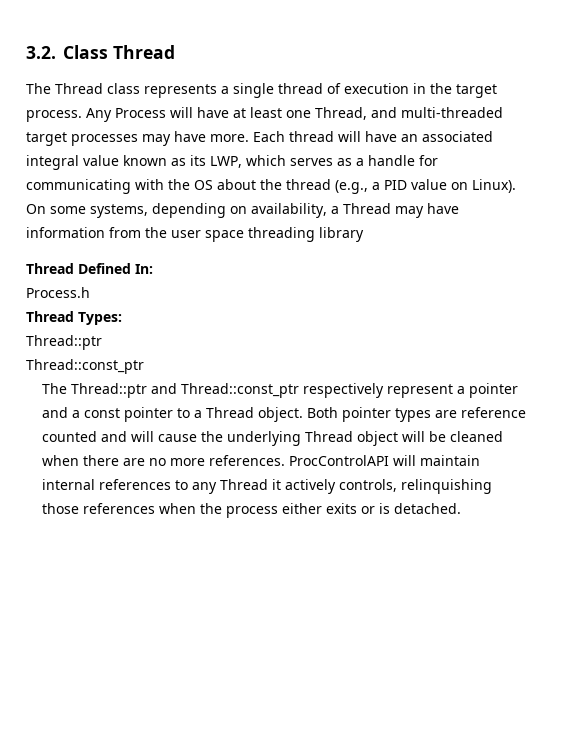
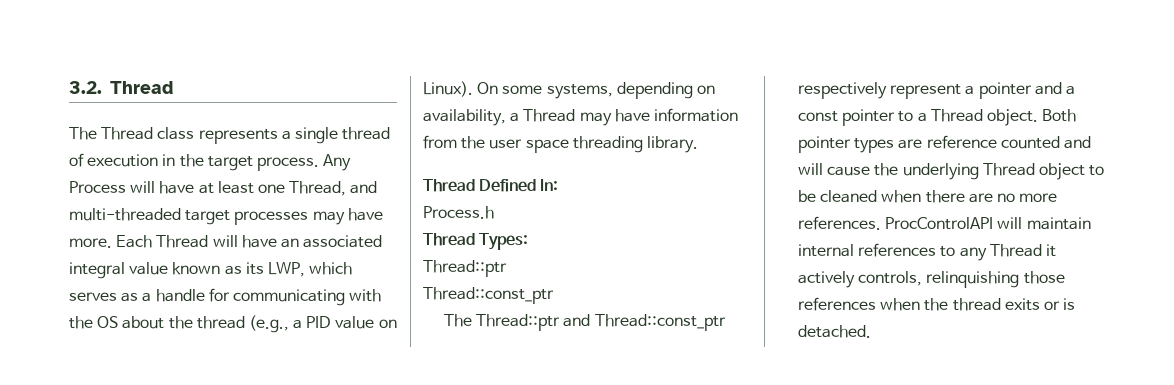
[63,45,108,59] Class -> (102, 87) none
[289,131,334,142] thread -> [156,235,209,248] Thread
[319,227,364,242] library -> [646,136,698,153] library.
[401,431,425,442] will -> [1089,165,1105,176] to
[225,503,322,518] process either -> [952,298,1001,311] thread

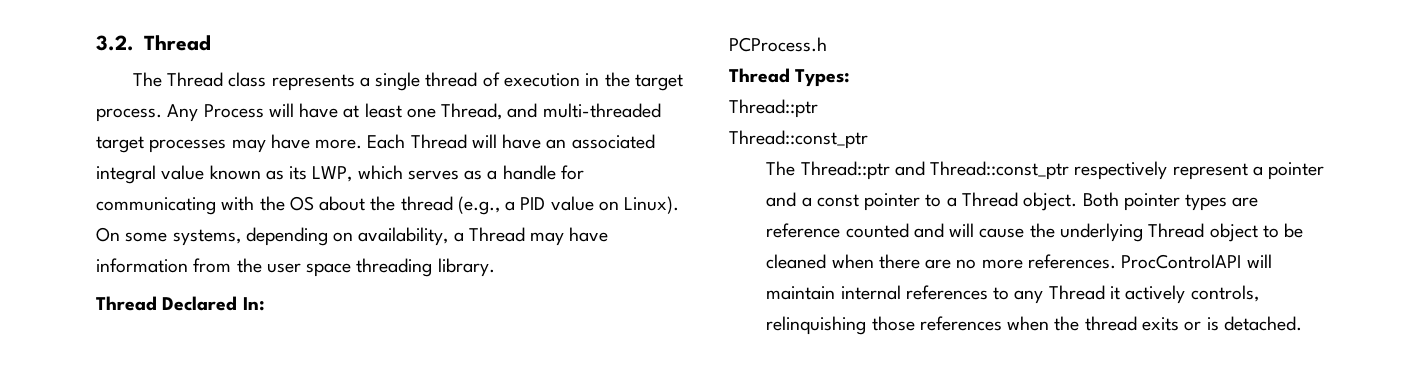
[479,179,537,192] Defined -> [162,296,238,311] Declared
[423,206,494,219] Process.h -> [729,37,827,52] PCProcess.h

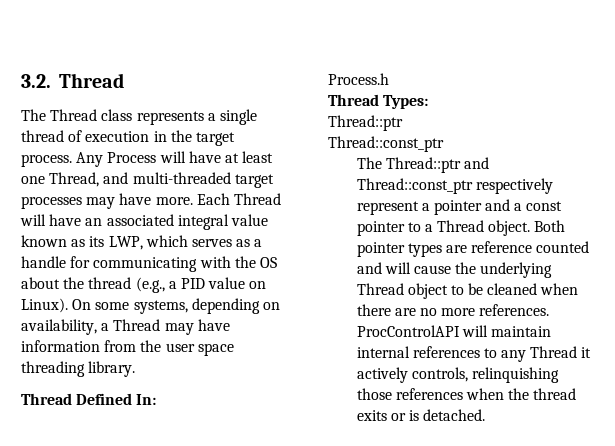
[162,296,238,311] Declared -> [76,393,133,405] Defined
[729,37,827,52] PCProcess.h -> [328,73,389,85] Process.h

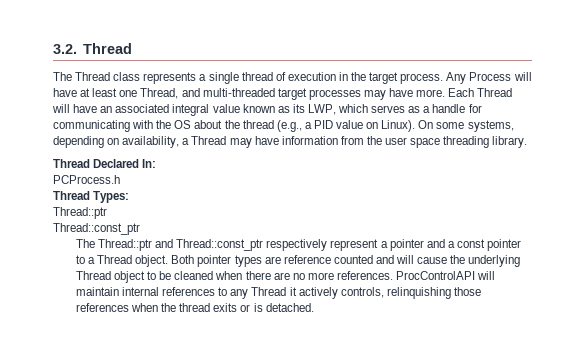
[76,393,133,405] Defined -> [93,159,140,168] Declared
[328,73,389,85] Process.h -> [53,175,120,184] PCProcess.h

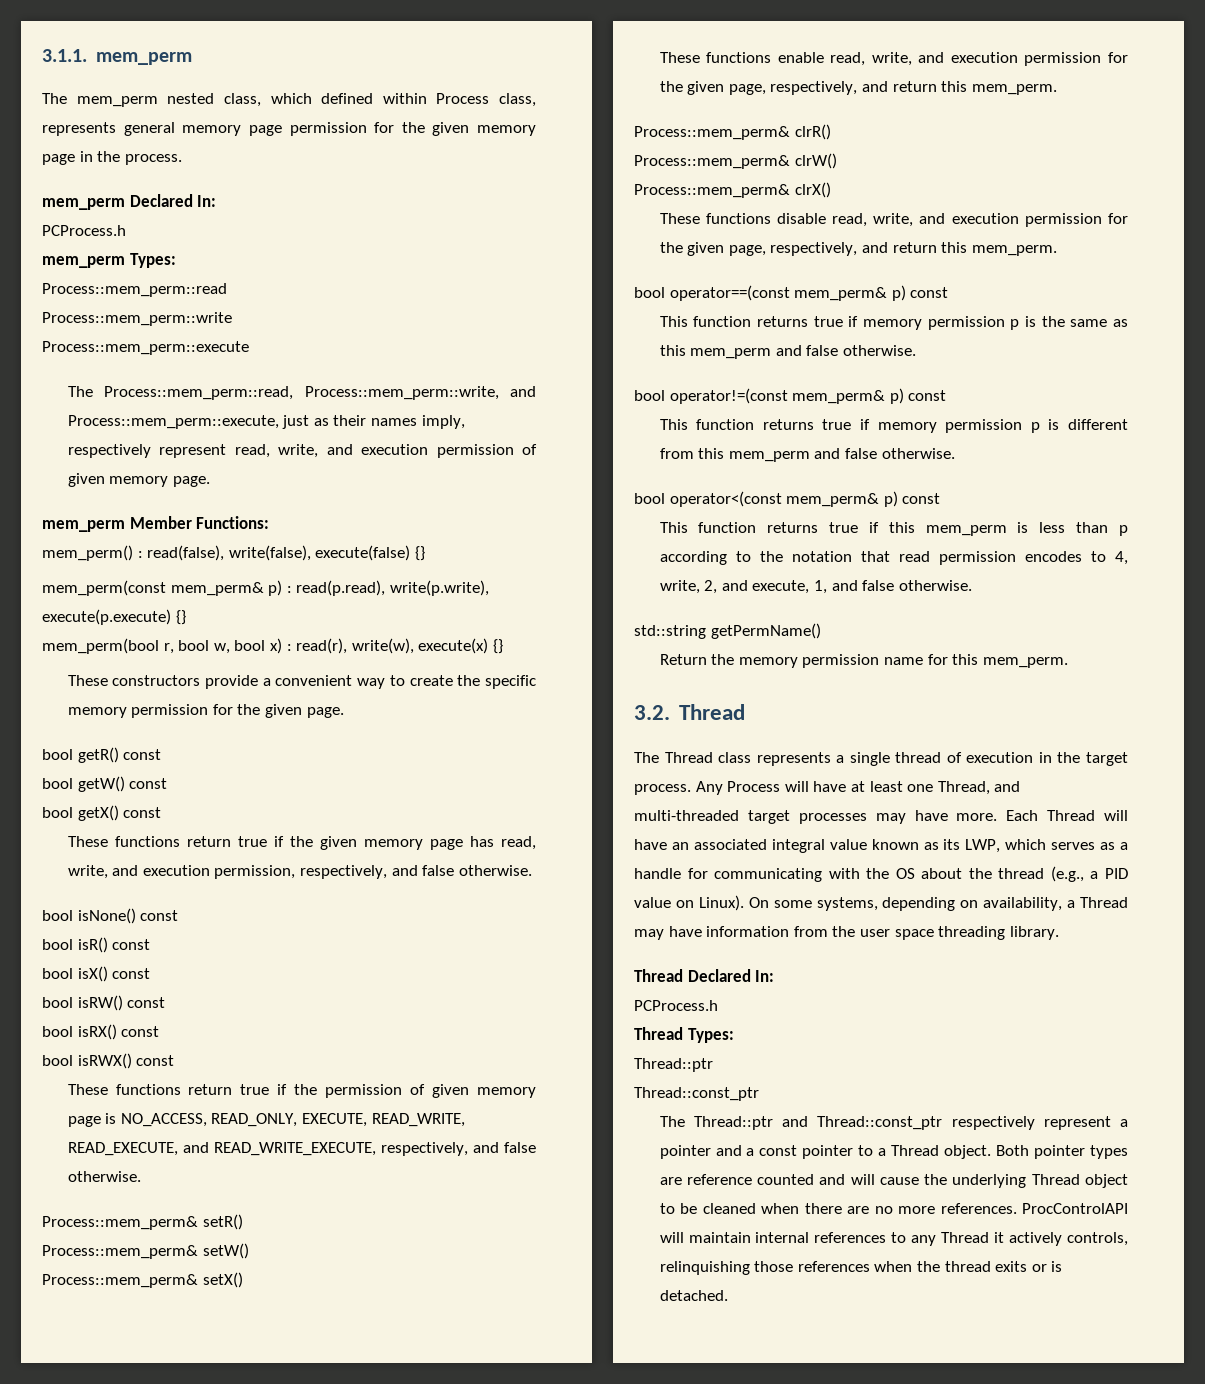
(53, 49) none -> [42,49,192,65] [42,93,536,107] [42,122,536,136] [42,151,182,165] [42,194,217,210] [42,225,126,236] [42,253,176,268] [42,283,227,297] [42,312,232,326] [42,341,249,355] [67,386,536,400] [67,415,465,429] [67,444,537,458] [67,473,210,487] [42,516,270,532] [42,545,425,561] [42,580,489,596] [42,609,186,625] [42,638,503,654] [67,675,536,689] [67,704,344,718] [42,747,162,763] [42,776,168,792] [42,805,162,821] [67,836,536,850] [67,865,532,879] [42,908,179,924] [42,937,151,953] [42,966,151,982] [42,995,166,1011] [42,1024,160,1040] [42,1053,175,1069] [67,1084,537,1098] [67,1113,465,1127] [67,1142,536,1156] [67,1171,141,1182] [42,1214,243,1230] [42,1243,249,1259] [42,1272,243,1288] [659,52,1128,66] [659,81,1057,95] [634,124,831,140] [634,153,837,169] [634,182,831,198] [659,213,1128,227] [659,242,1057,256] [634,285,949,301] [659,316,1128,330] [659,345,916,359] [634,388,947,404] [659,419,1128,433] [659,448,955,462] [634,491,941,507] [659,522,1128,536] [659,551,1128,565] [659,580,972,594] [634,623,821,639] [659,654,1068,668] 3.1.1. mem_perm // The mem_perm nested class, which defined within Process class, represents general memory page permission for the given memory page in the process. // mem_perm Declared In: // PCProcess.h // mem_perm Types: // Process::mem_perm::read // Process::mem_perm::write // Process::mem_perm::execute // The Process::mem_perm::read, Process::mem_perm::write, and Process::mem_perm::execute, just as their names imply, respectively represent read, write, and execution permission of given memory page. // mem_perm Member Functions: // mem_perm() : read(false), write(false), execute(false) {} // mem_perm(const mem_perm& p) : read(p.read), write(p.write), execute(p.execute) {} // mem_perm(bool r, bool w, bool x) : read(r), write(w), execute(x) {} // These constructors provide a convenient way to create the specific memory permission for the given page. // bool getR() const // bool getW() const // bool getX() const // These functions return true if the given memory page has read, write, and execution permission, respectively, and false otherwise. // bool isNone() const // bool isR() const // bool isX() const // bool isRW() const // bool isRX() const // bool isRWX() const // These functions return true if the permission of given memory page is NO_ACCESS, READ_ONLY, EXECUTE, READ_WRITE, READ_EXECUTE, and READ_WRITE_EXECUTE, respectively, and false otherwise. // Process::mem_perm& setR() // Process::mem_perm& setW() // Process::mem_perm& setX() // These functions enable read, write, and execution permission for the given page, respectively, and return this mem_perm. // Process::mem_perm& clrR() // Process::mem_perm& clrW() // Process::mem_perm& clrX() // These functions disable read, write, and execution permission for the given page, respectively, and return this mem_perm. // bool operator==(const mem_perm& p) const // This function returns true if memory permission p is the same as this mem_perm and false otherwise. // bool operator!=(const mem_perm& p) const // This function returns true if memory permission p is different from this mem_perm and false otherwise. // bool operator<(const mem_perm& p) const // This function returns true if this mem_perm is less than p according to the notation that read permission encodes to 4, write, 2, and execute, 1, and false otherwise. // std::string getPermName() // Return the memory permission name for this mem_perm. //

